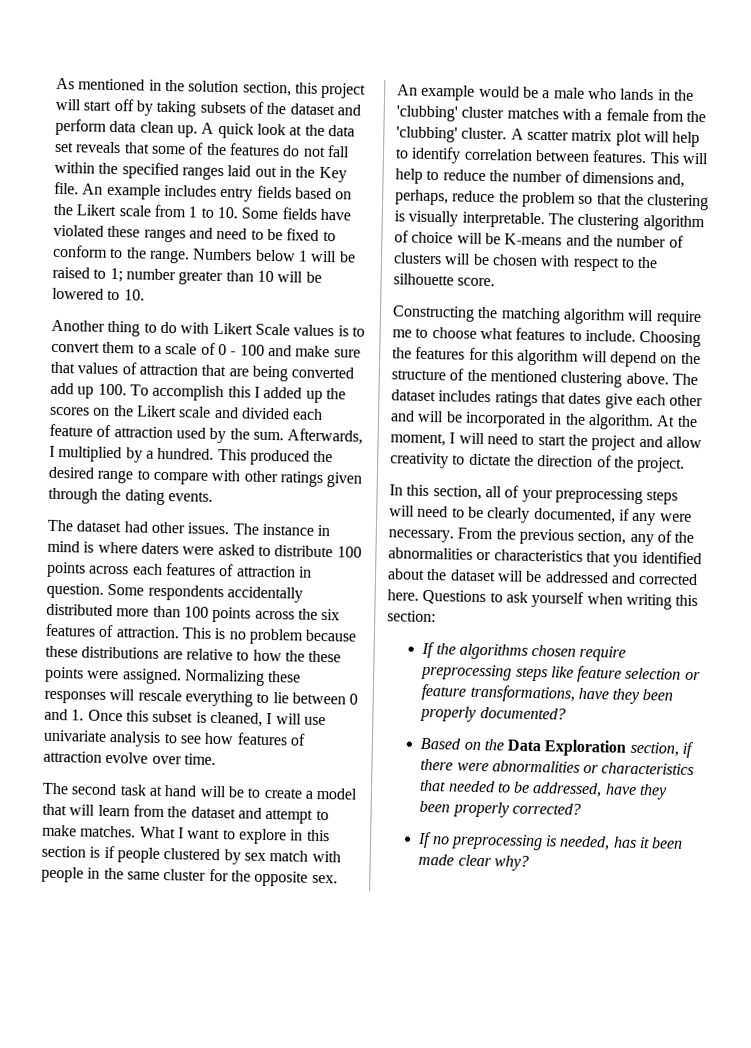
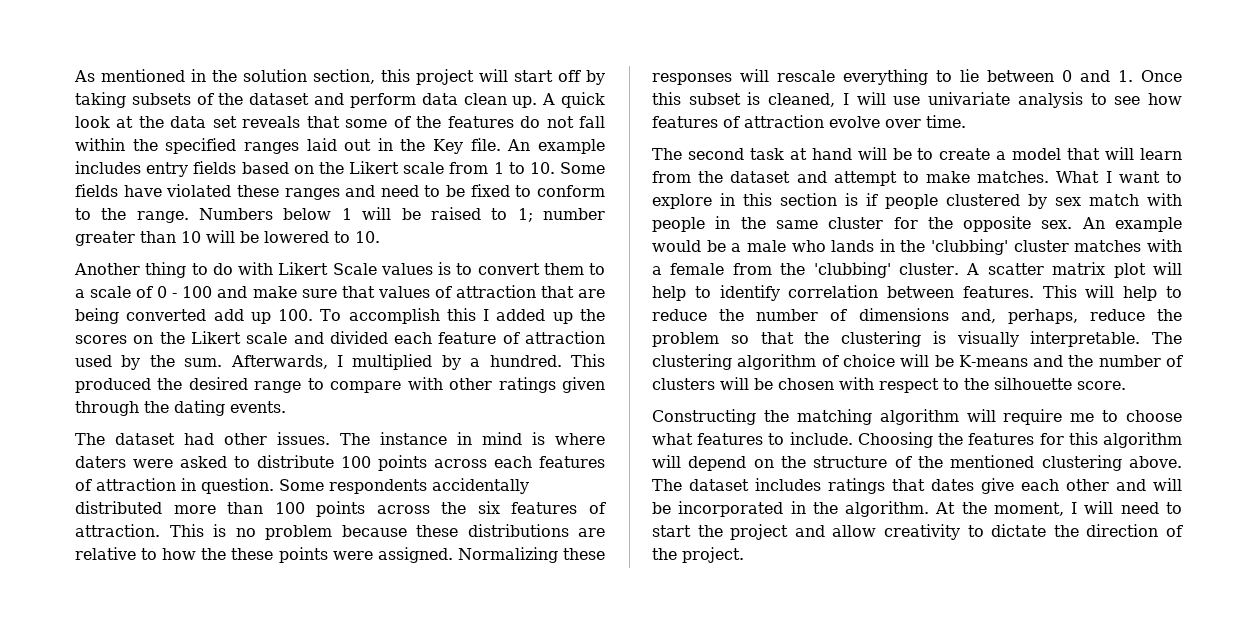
[389,484,679,505] [389,505,692,526] [388,527,695,547] [388,547,702,567] [387,568,699,586] [387,589,699,610] [387,610,436,623] [421,641,627,662] [421,663,701,683] [421,683,674,705] [420,705,566,722] [420,737,695,759] [420,758,695,776] [419,779,669,800] [419,800,581,818] [417,831,684,851] [418,853,529,871] // In this section, all of your preprocessing steps will need to be clearly documented, if any were necessary. From the previous section, any of the abnormalities or characteristics that you identified about the dataset will be addressed and corrected here. Questions to ask yourself when writing this section: // If the algorithms chosen require preprocessing steps like feature selection or feature transformations, have they been properly documented? // Based on the Data Exploration section, if there were abnormalities or characteristics that needed to be addressed, have they been properly corrected? // If no preprocessing is needed, has it been made clear why? -> (744, 555) none

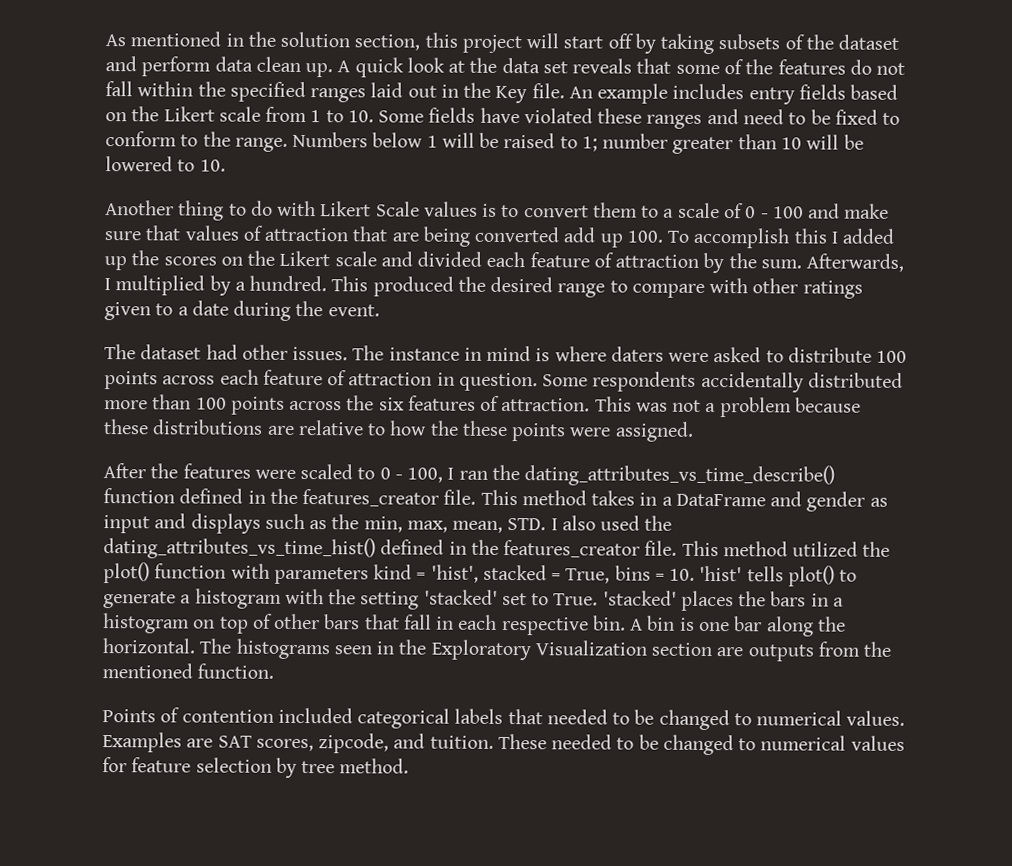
[75,355,112,367] used -> (700, 261) none
[75,400,286,416] through the dating events. -> [155,300,380,321] to a date during the event.
[539,456,605,468] features -> [262,369,323,386] feature
[213,524,256,537] is no -> [635,399,717,413] was not a
[457,547,605,563] [652,69,1182,85] [652,92,1182,108] [652,115,966,128] [652,147,1182,160] [652,171,1182,186] [652,193,1182,209] [652,216,1182,232] [652,239,1182,255] [652,262,1182,278] [652,285,1182,301] [652,308,1182,324] [652,331,1182,347] [652,354,1183,370] [652,377,1126,393] [652,409,1182,425] [652,432,1182,448] [652,455,1182,471] [652,478,1182,494] [652,501,1182,517] [652,524,1183,540] [652,547,744,563] Normalizing these responses will rescale everything to lie between 0 and 1. Once this subset is cleaned, I will use univariate analysis to see how features of attraction evolve over time. // The second task at hand will be to create a model that will learn from the dataset and attempt to make matches. What I want to explore in this section is if people clustered by sex match with people in the same cluster for the opposite sex. An example would be a male who lands in the 'clubbing' cluster matches with a female from the 'clubbing' cluster. A scatter matrix plot will help to identify correlation between features. This will help to reduce the number of dimensions and, perhaps, reduce the problem so that the clustering is visually interpretable. The clustering algorithm of choice will be K-means and the number of clusters will be chosen with respect to the silhouette score. // Constructing the matching algorithm will require me to choose what features to include. Choosing the features for this algorithm will depend on the structure of the mentioned clustering above. The dataset includes ratings that dates give each other and will be incorporated in the algorithm. At the moment, I will need to start the project and allow creativity to dictate the direction of the project. -> [103,463,836,487] [103,488,888,512] [103,513,673,534] [103,537,891,560] [103,562,858,587] [103,588,844,612] [103,613,846,637] [102,638,892,662] [102,663,275,679] [102,707,906,731] [102,732,905,756] [102,757,410,778] // After the features were scaled to 0 - 100, I ran the dating_attributes_vs_time_describe() function defined in the features_creator file. This method takes in a DataFrame and gender as input and displays such as the min, max, mean, STD. I also used the dating_attributes_vs_time_hist() defined in the features_creator file. This method utilized the plot() function with parameters kind = 'hist', stacked = True, bins = 10. 'hist' tells plot() to generate a histogram with the setting 'stacked' set to True. 'stacked' places the bars in a histogram on top of other bars that fall in each respective bin. A bin is one bar along the horizontal. The histograms seen in the Exploratory Visualization section are outputs from the mentioned function. // Points of contention included categorical labels that needed to be changed to numerical values. Examples are SAT scores, zipcode, and tuition. These needed to be changed to numerical values for feature selection by tree method.

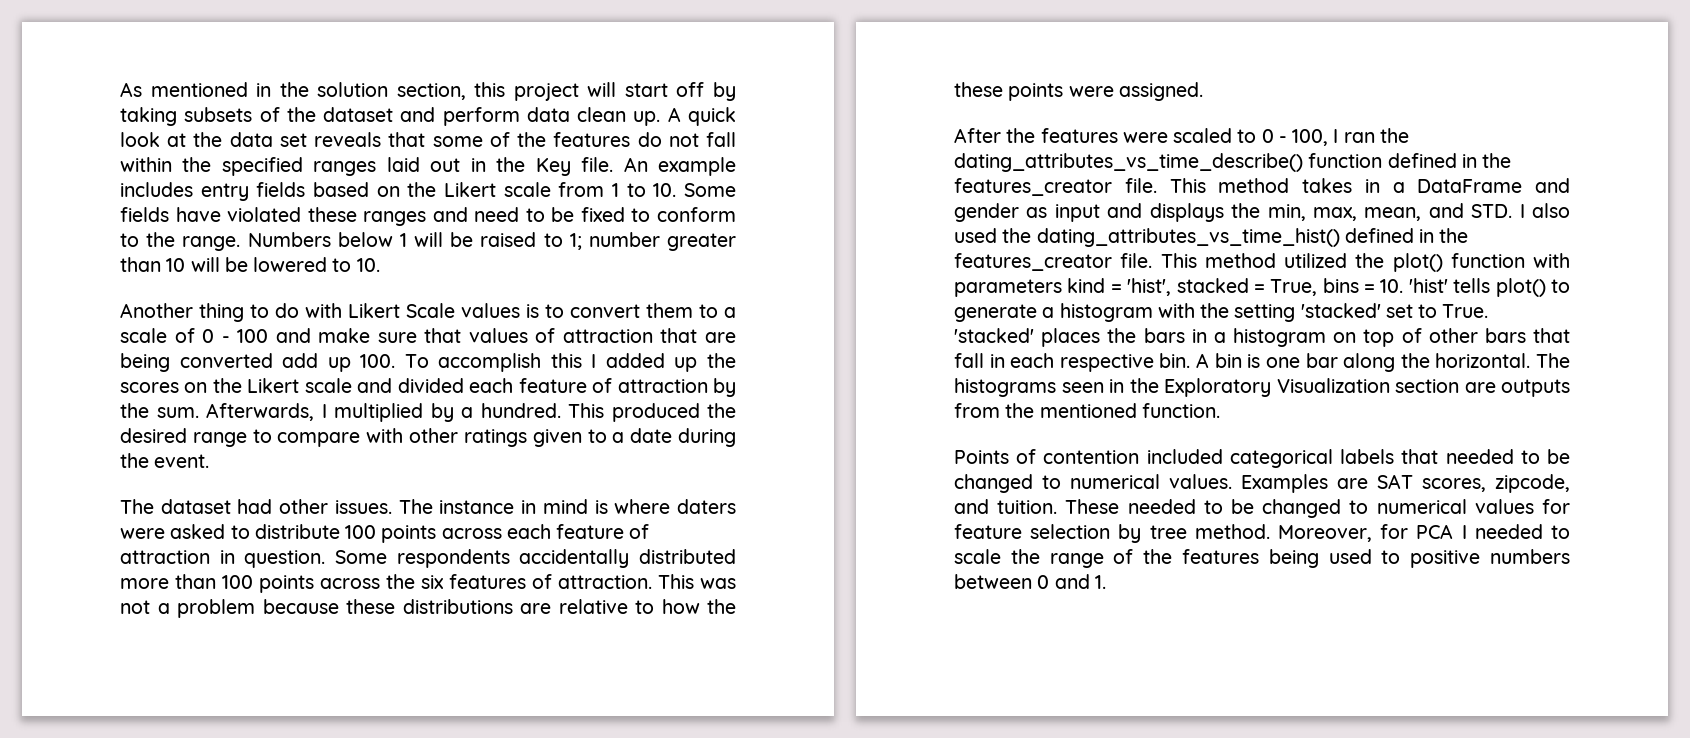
[264,513,328,530] such as -> (1224, 212) none
(504, 526) none -> [1428,203,1464,218] and
(410, 766) none -> [1278,524,1570,542] [954,549,1570,568] [954,574,1106,589] Moreover, for PCA I needed to scale the range of the features being used to positive numbers between 0 and 1.

